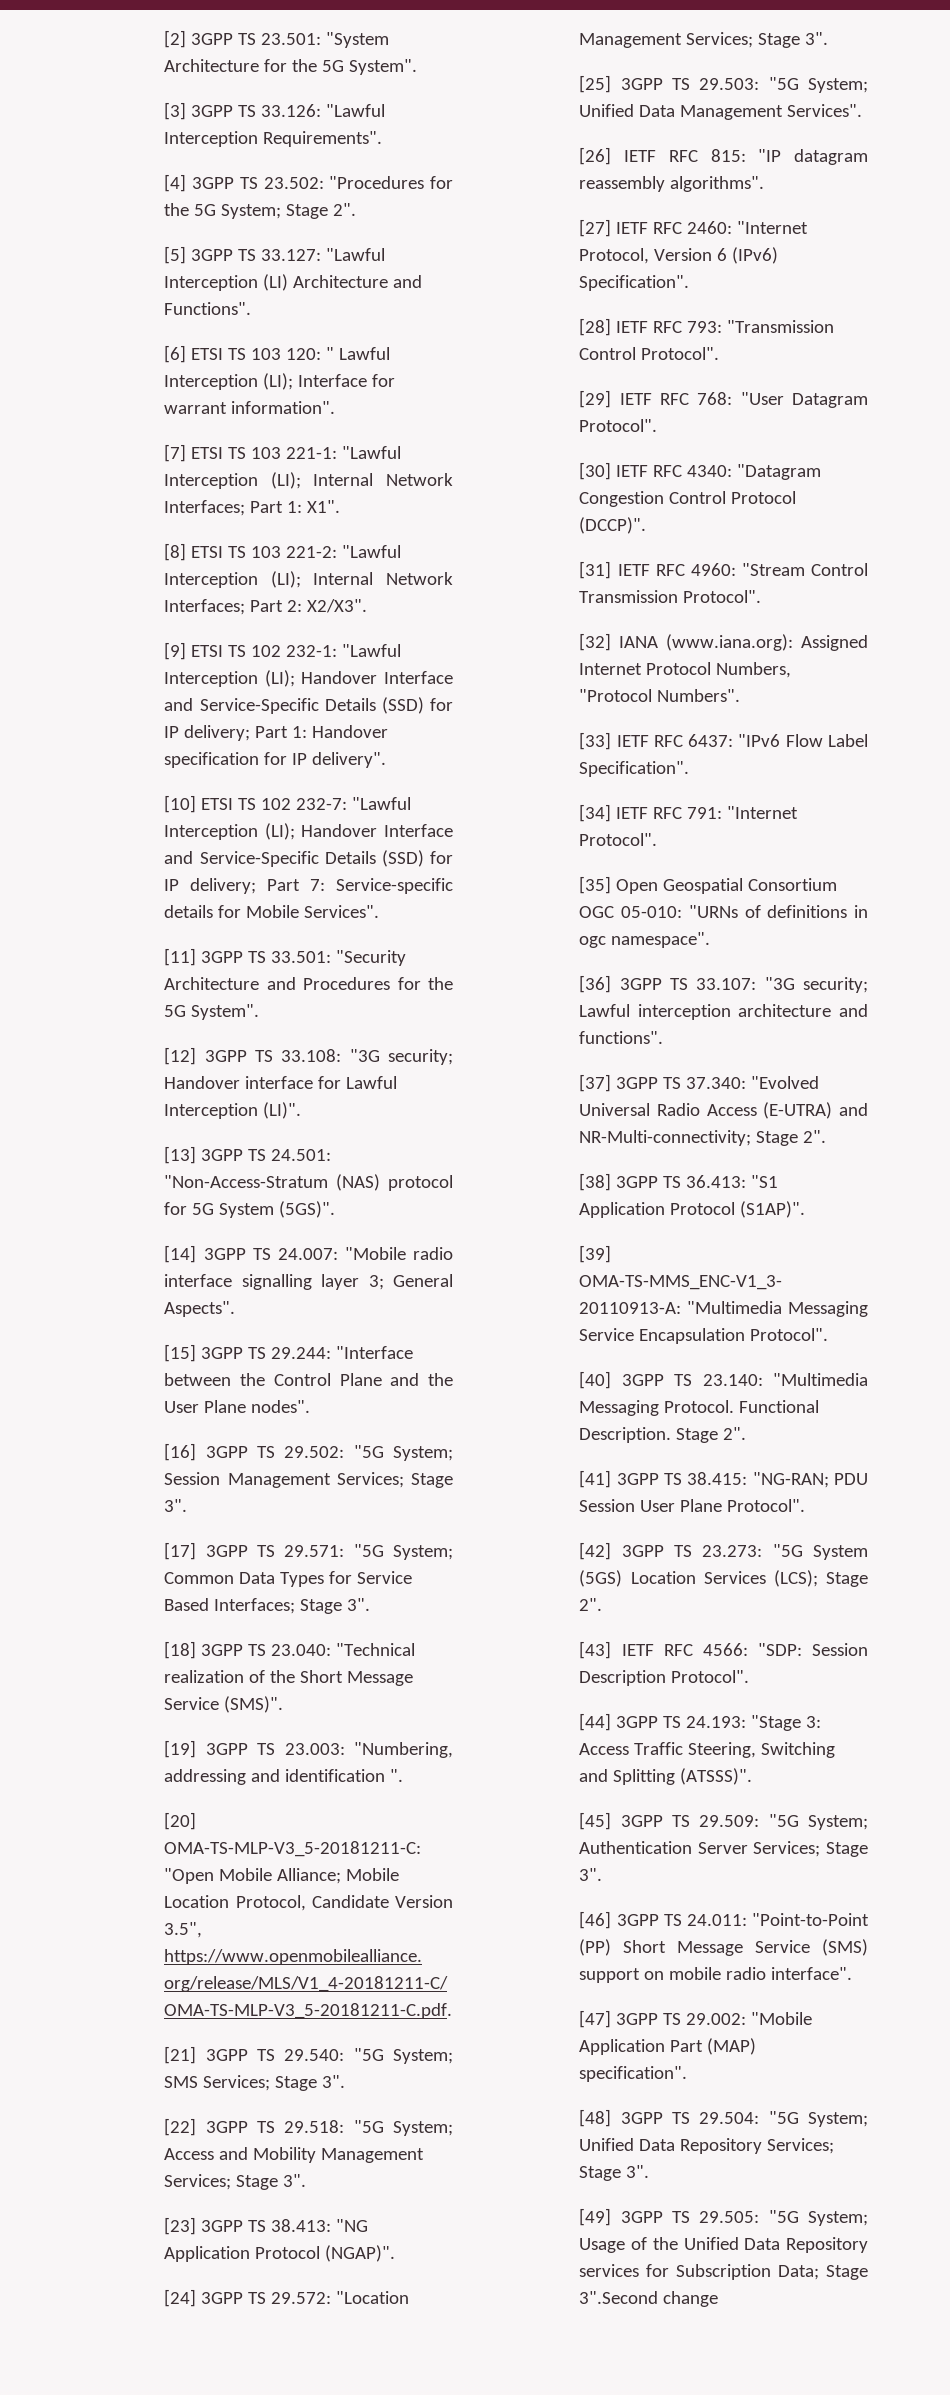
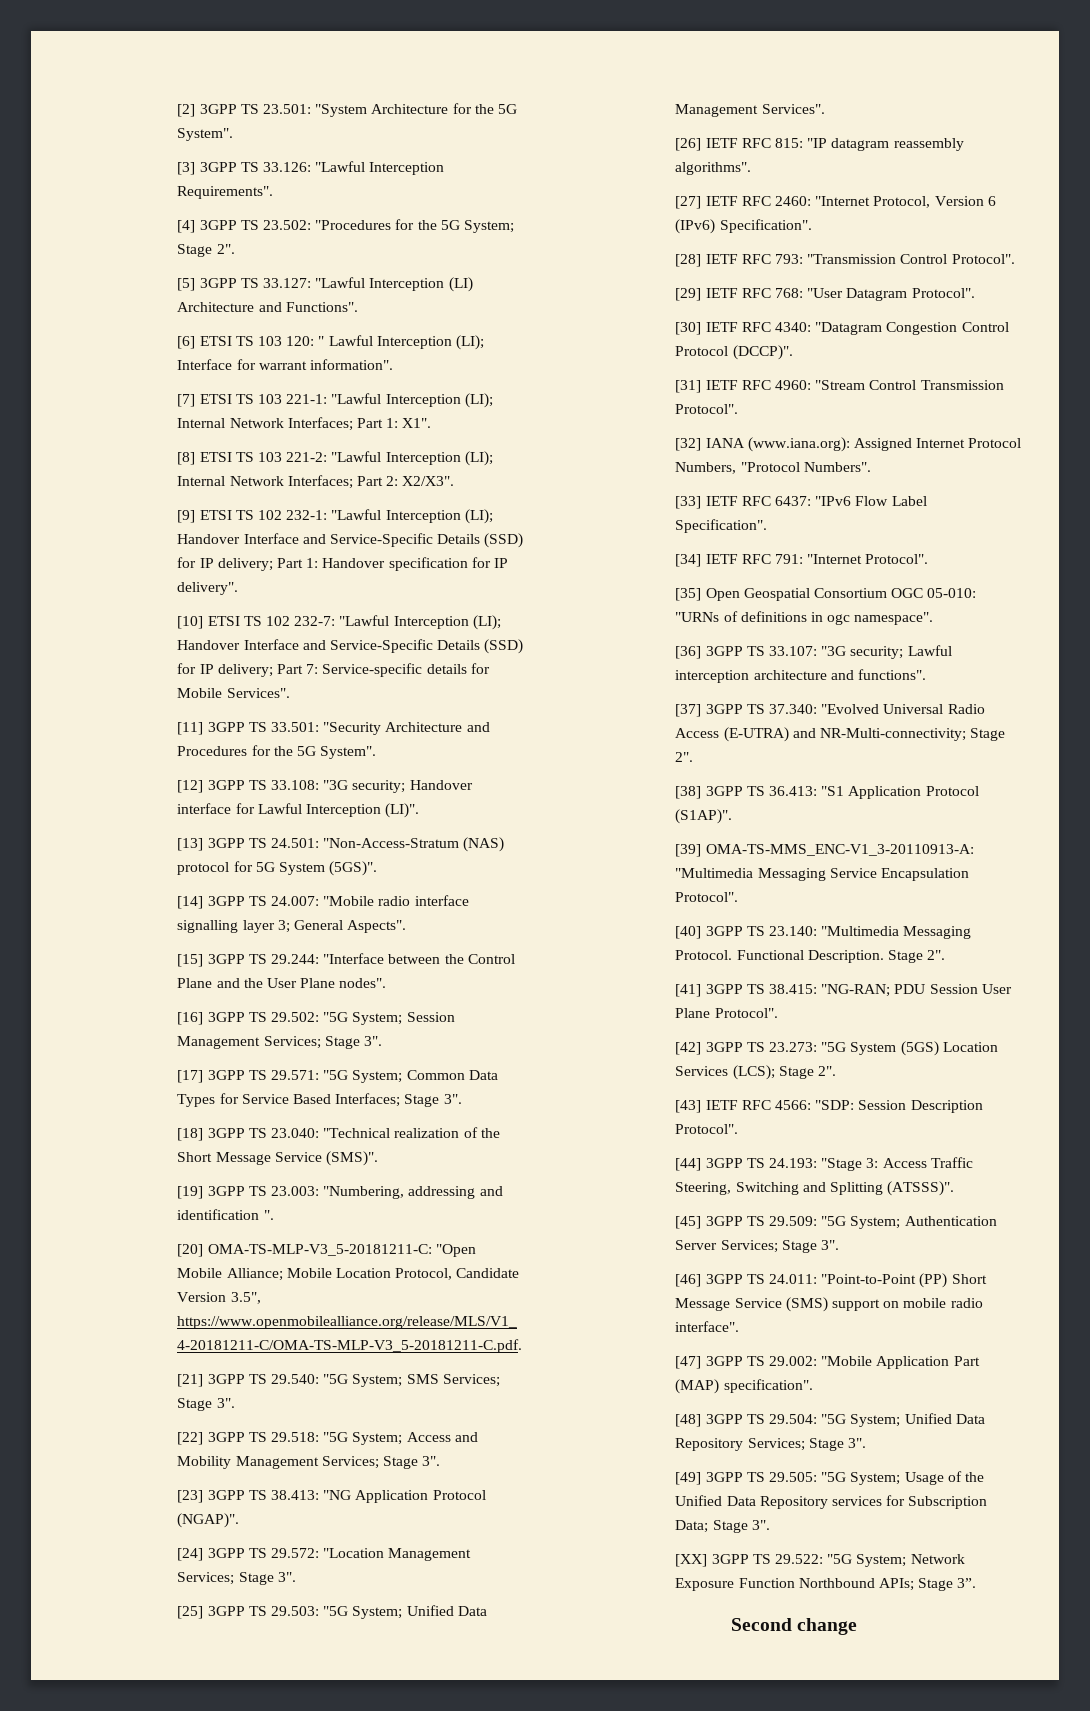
[579,2291,659,2304] 3".Second -> [751,1520,770,1530] [675,1554,965,1567] [675,1578,977,1591] [730,1618,792,1631] 3". // [XX] 3GPP TS 29.522: "5G System; Network Exposure Function Northbound APIs; Stage 3”. // Second

